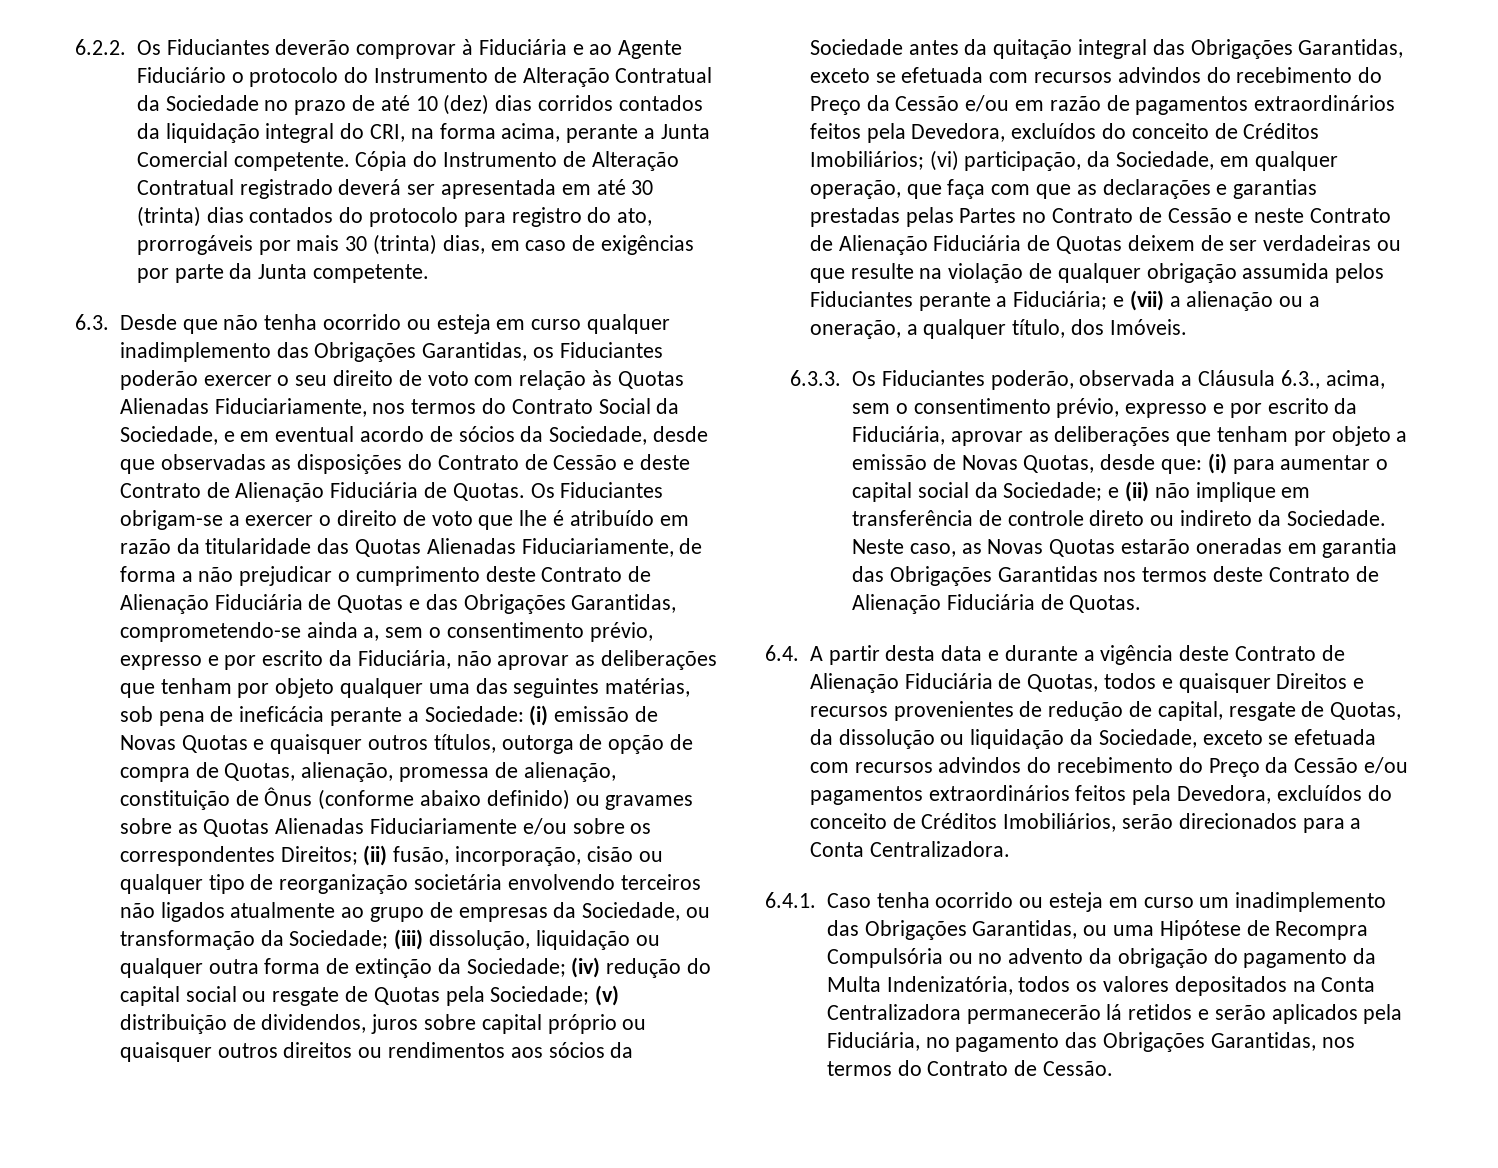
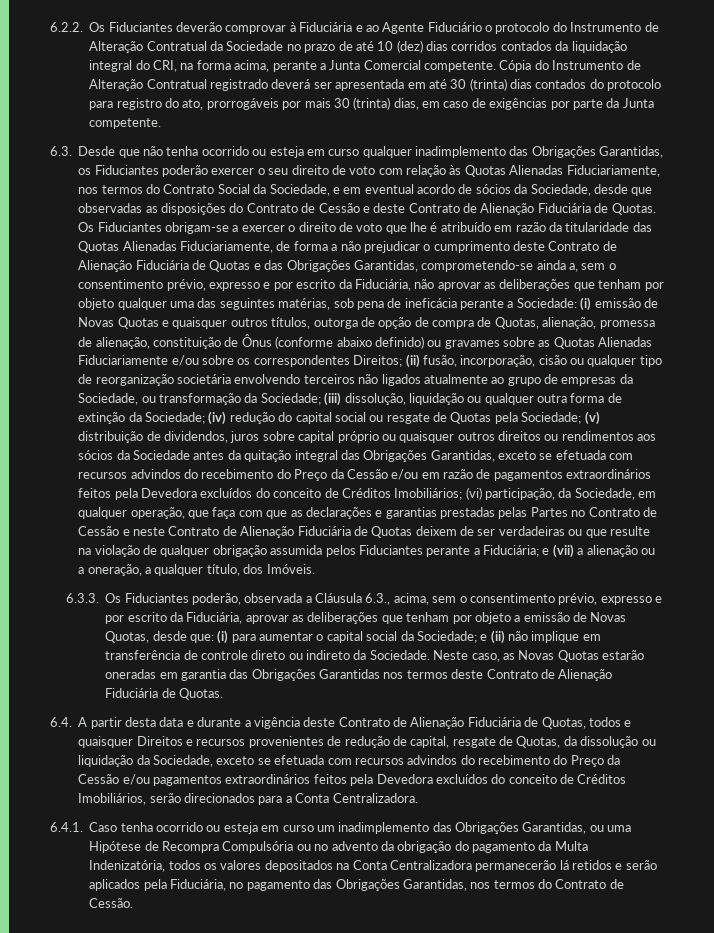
[911,123,1006,142] Devedora, -> [141,488,197,498] Devedora
[1176,785,1271,804] Devedora, -> [376,774,433,784] Devedora

